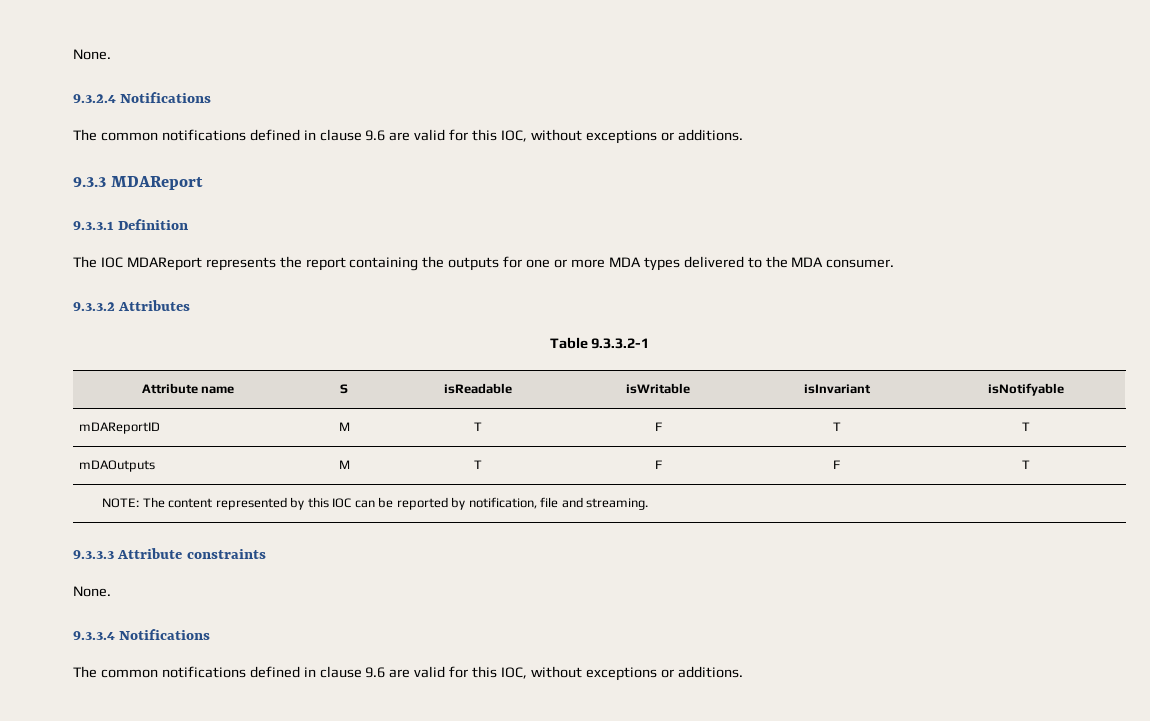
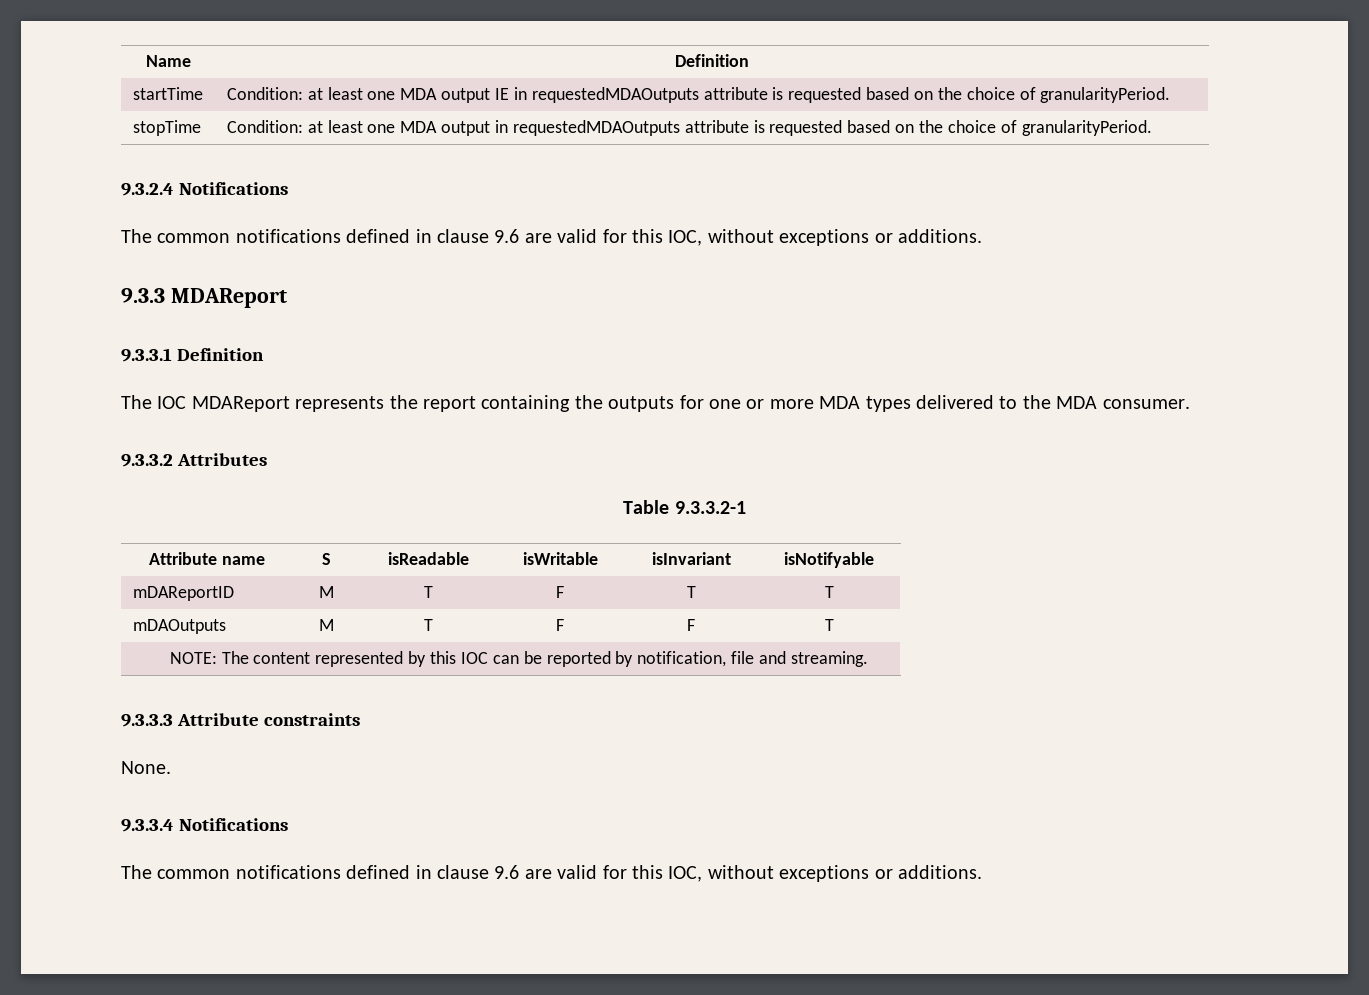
[73,49,111,60] None. -> [146,55,191,67] [674,54,749,67] [132,87,203,100] [226,87,1171,103] [132,120,201,136] [226,120,1152,136] Name | Definition // startTime | Condition: at least one MDA output IE in requestedMDAOutputs attribute is requested based on the choice of granularityPeriod. // stopTime | Condition: at least one MDA output in requestedMDAOutputs attribute is requested based on the choice of granularityPeriod.

